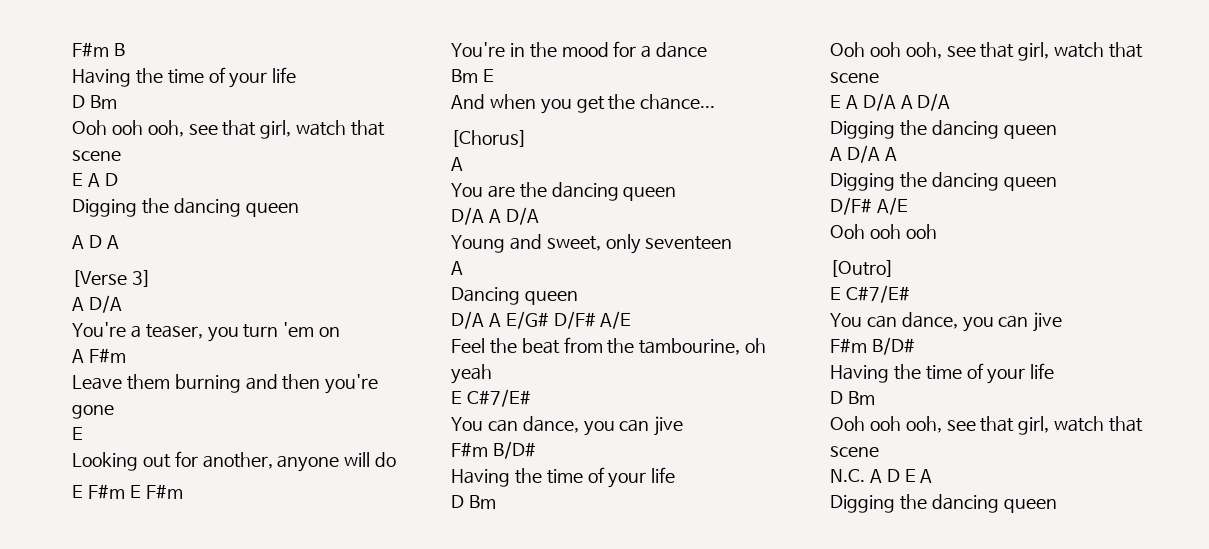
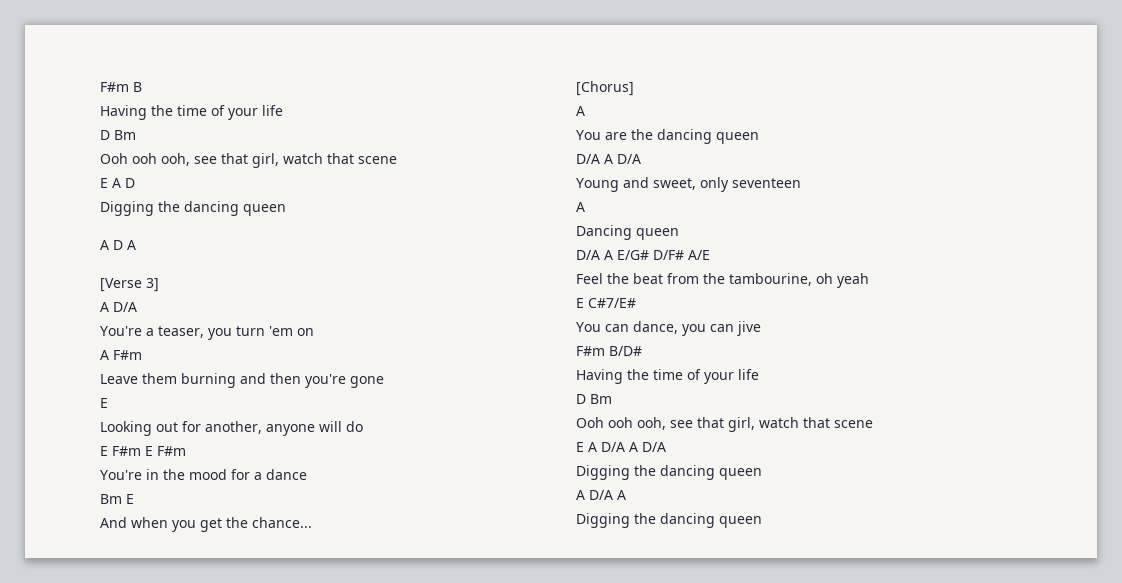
[830,197,908,215] [830,224,937,239] [830,260,894,277] [830,285,910,303] [830,312,1063,332] [830,337,915,355] [830,363,1055,384] [830,391,875,405] [830,416,1144,435] [830,446,879,457] [830,469,933,483] [830,494,1057,513] // D/F# A/E // Ooh ooh ooh // [Outro] // E C#7/E# // You can dance, you can jive // F#m B/D# // Having the time of your life // D Bm // Ooh ooh ooh, see that girl, watch that scene // N.C. A D E A // Digging the dancing queen -> (762, 522) none

